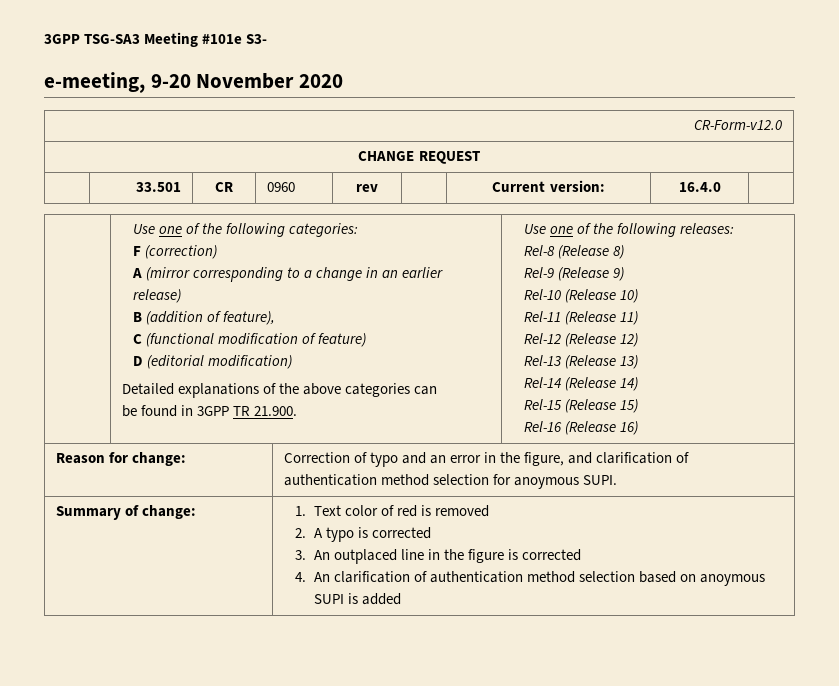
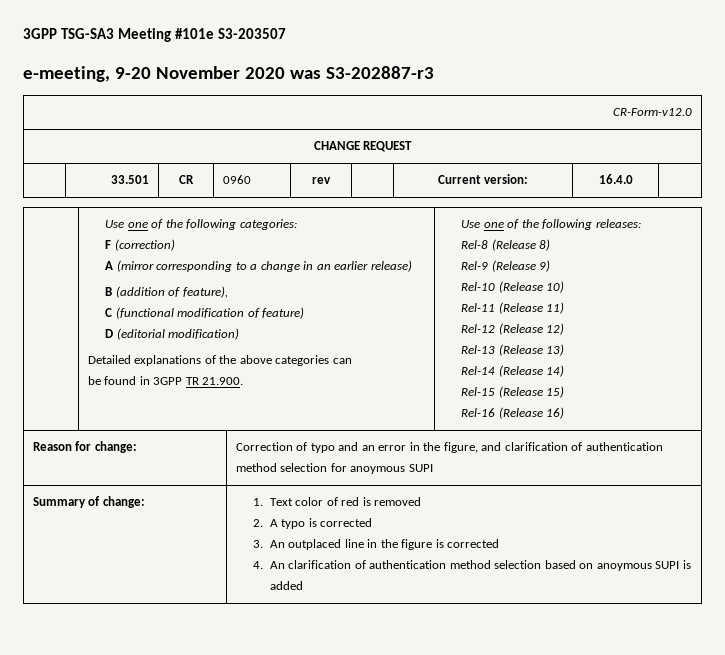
[246,34,268,44] S3- -> [217,28,286,39] S3-203507
(344, 81) none -> [289,66,434,79] was S3-202887-r3
[583,475,618,485] SUPI. -> [408,464,433,472] SUPI

